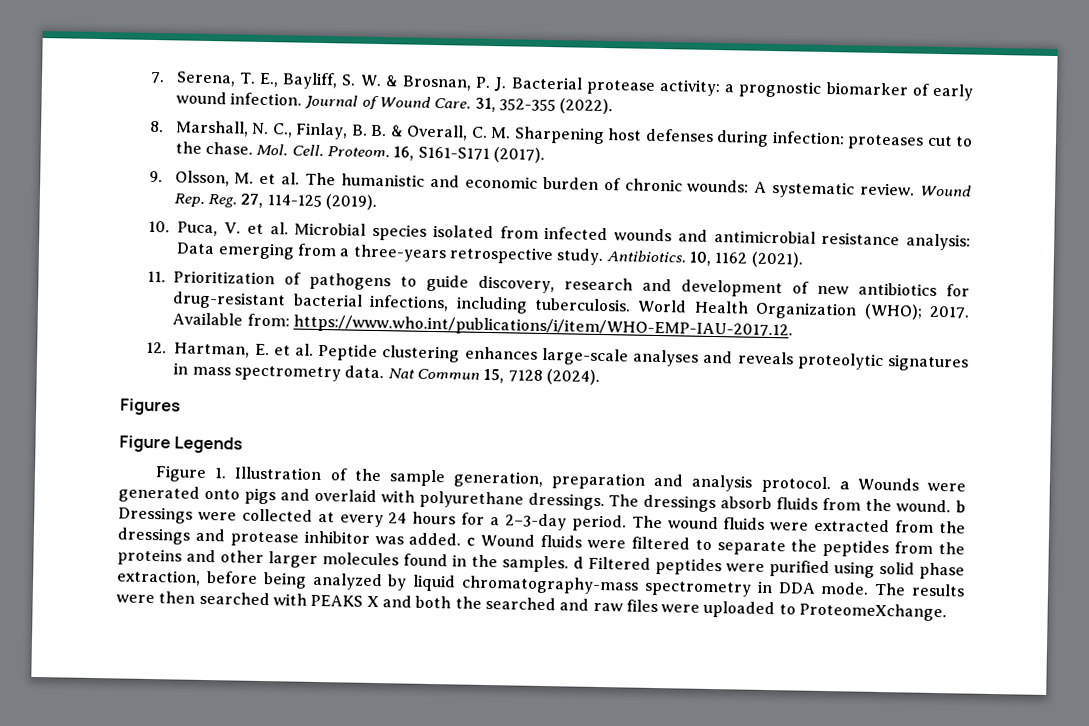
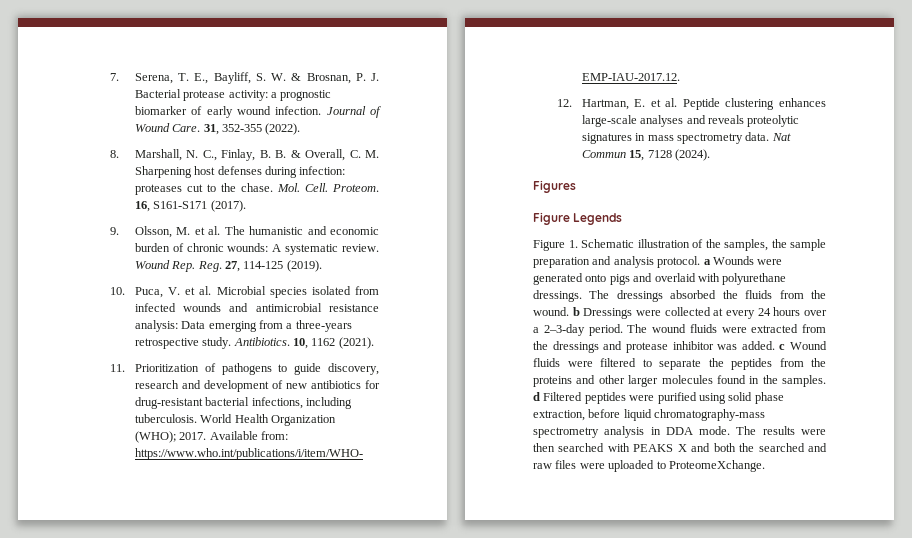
[234,466,545,489] Illustration of the sample generation, -> [581,239,826,251] Schematic illustration of the samples, the sample
[720,496,773,510] absorb -> [670,290,738,299] absorbed the
[461,512,486,525] for -> [804,310,827,316] over
[262,572,408,591] being analyzed by -> (621, 413) none
(752, 588) none -> [604,426,645,438] analysis

